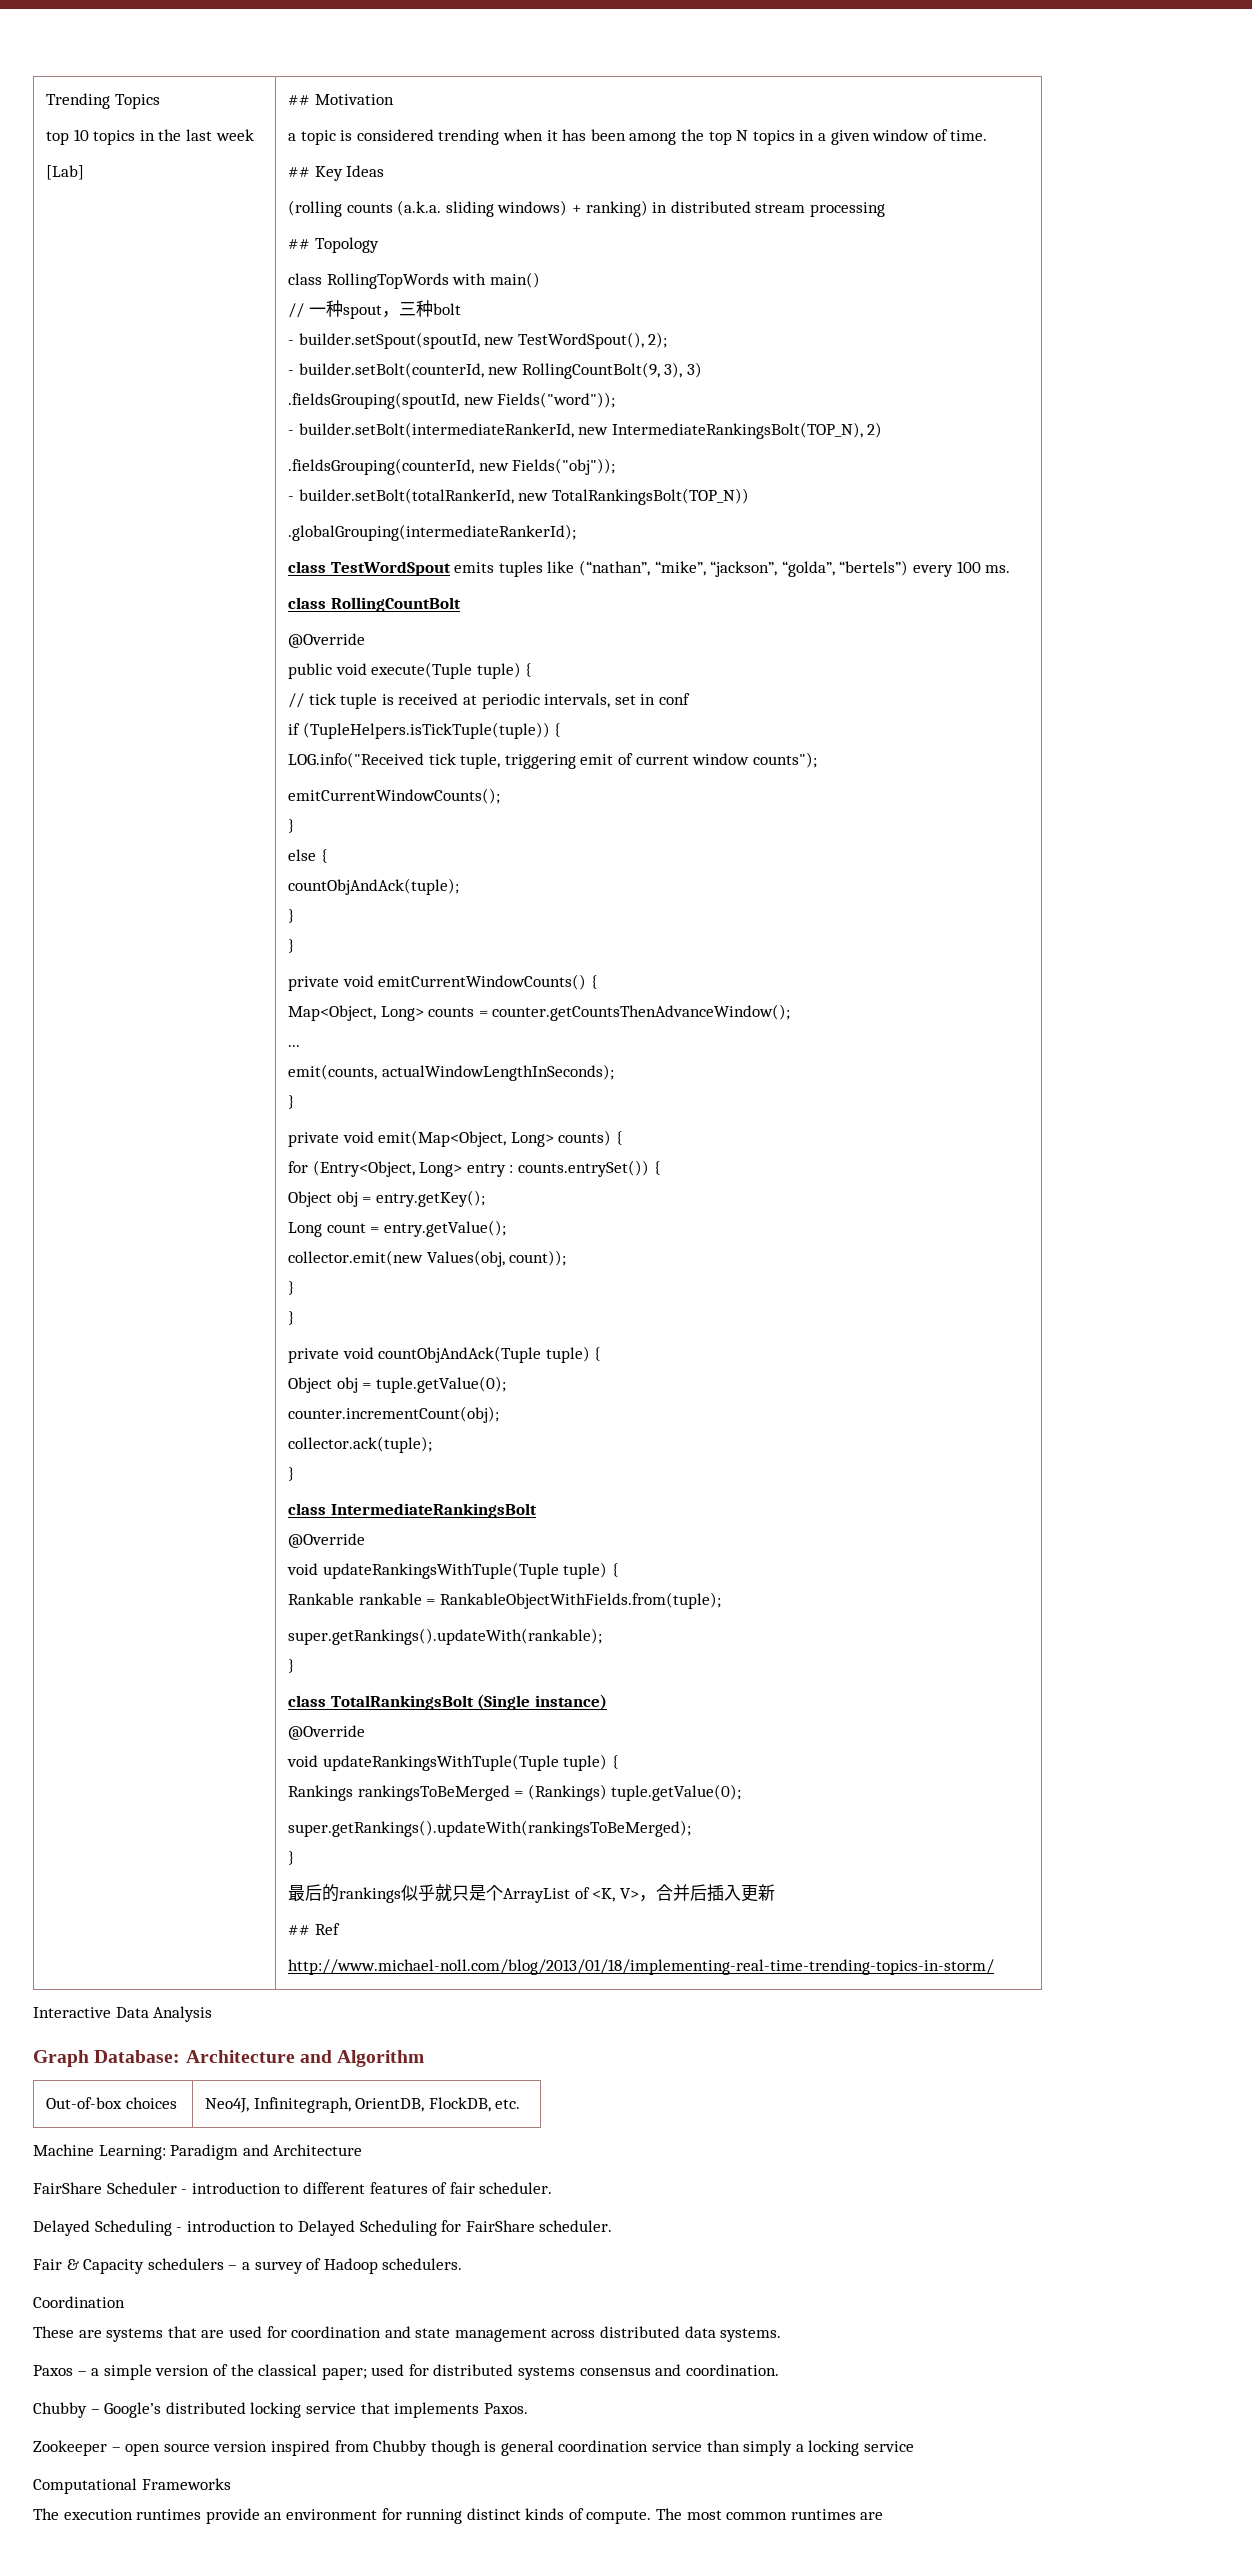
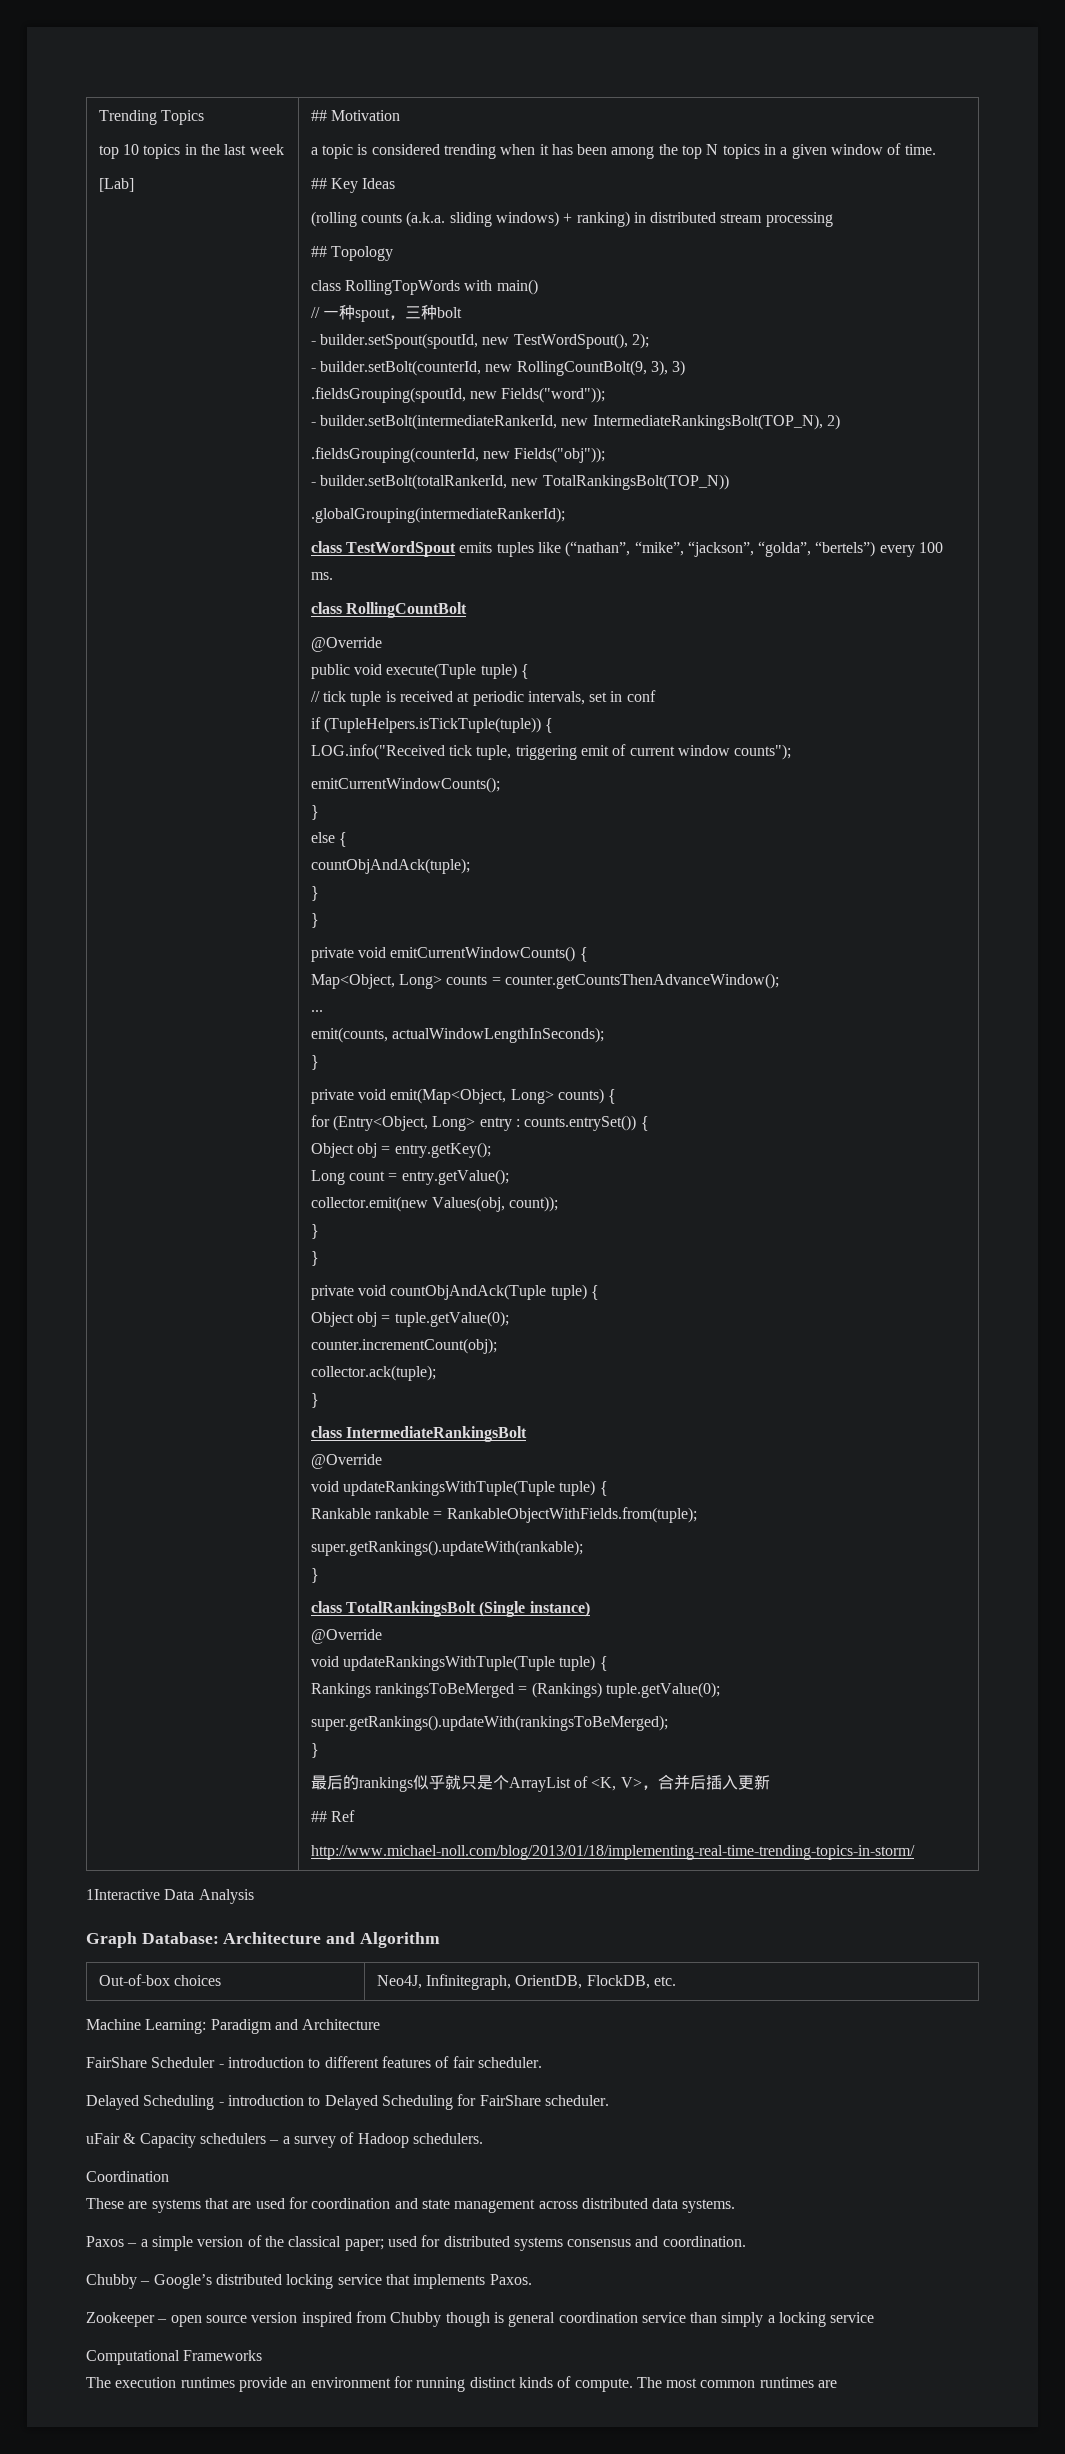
[33,2007,111,2018] Interactive -> [86,1889,160,1900] 1Interactive
[33,2259,62,2270] Fair -> [86,2133,120,2144] uFair

